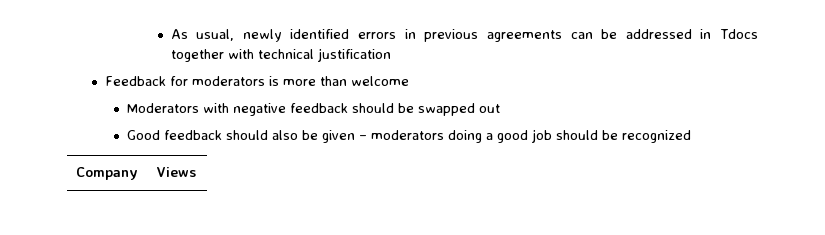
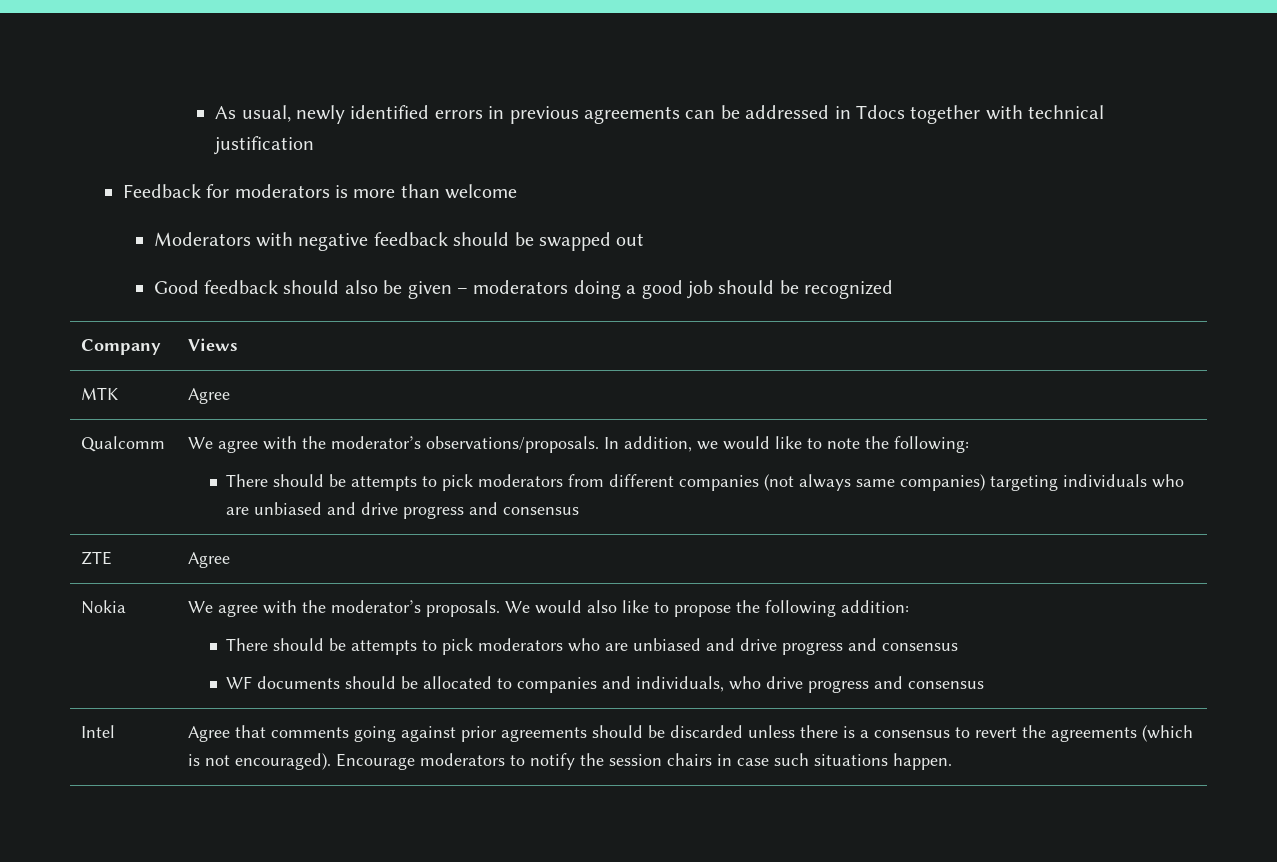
(196, 172) none -> [81,387,119,400] [188,388,231,404] [81,436,166,452] [188,436,970,453] [226,474,1185,491] [226,502,580,519] [81,551,113,565] [188,552,231,568] [81,600,127,614] [188,600,910,617] [226,638,959,655] [226,676,985,693] [81,725,116,738] [188,725,1194,742] [188,753,953,770] // MTK | Agree // Qualcomm | We agree with the moderator’s observations/proposals. In addition, we would like to note the following: // There should be attempts to pick moderators from different companies (not always same companies) targeting individuals who are unbiased and drive progress and consensus // ZTE | Agree // Nokia | We agree with the moderator’s proposals. We would also like to propose the following addition: // There should be attempts to pick moderators who are unbiased and drive progress and consensus // WF documents should be allocated to companies and individuals, who drive progress and consensus // Intel | Agree that comments going against prior agreements should be discarded unless there is a consensus to revert the agreements (which is not encouraged). Encourage moderators to notify the session chairs in case such situations happen.

